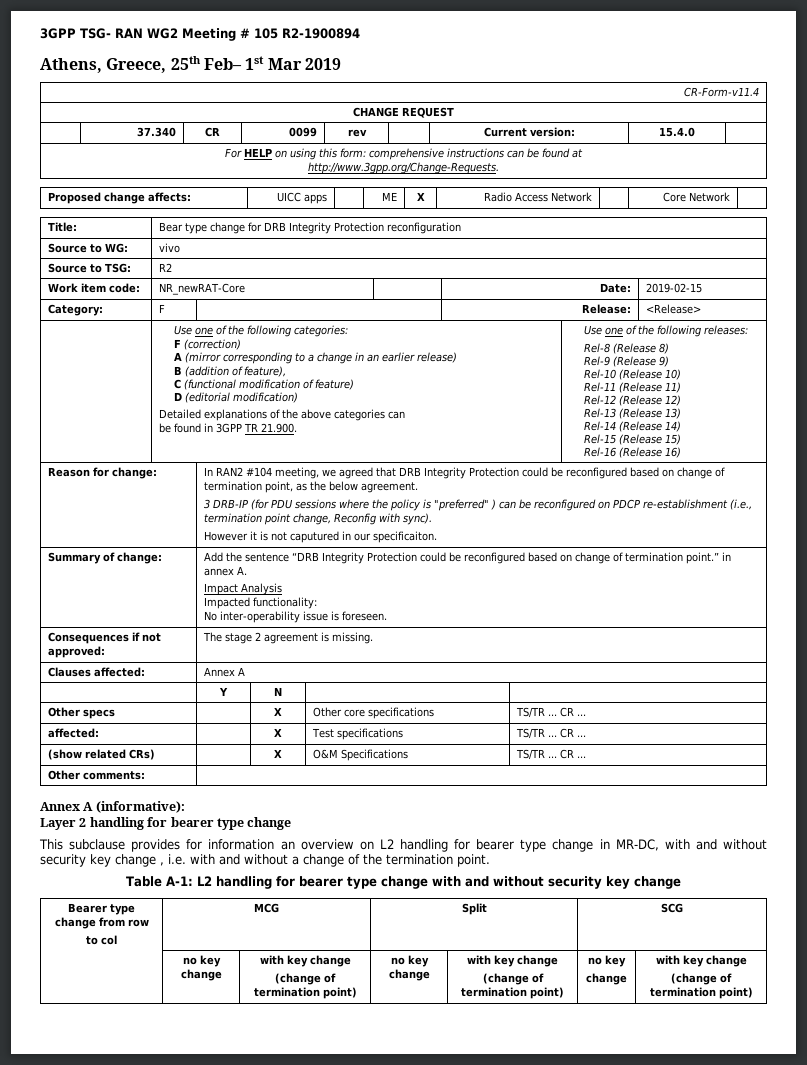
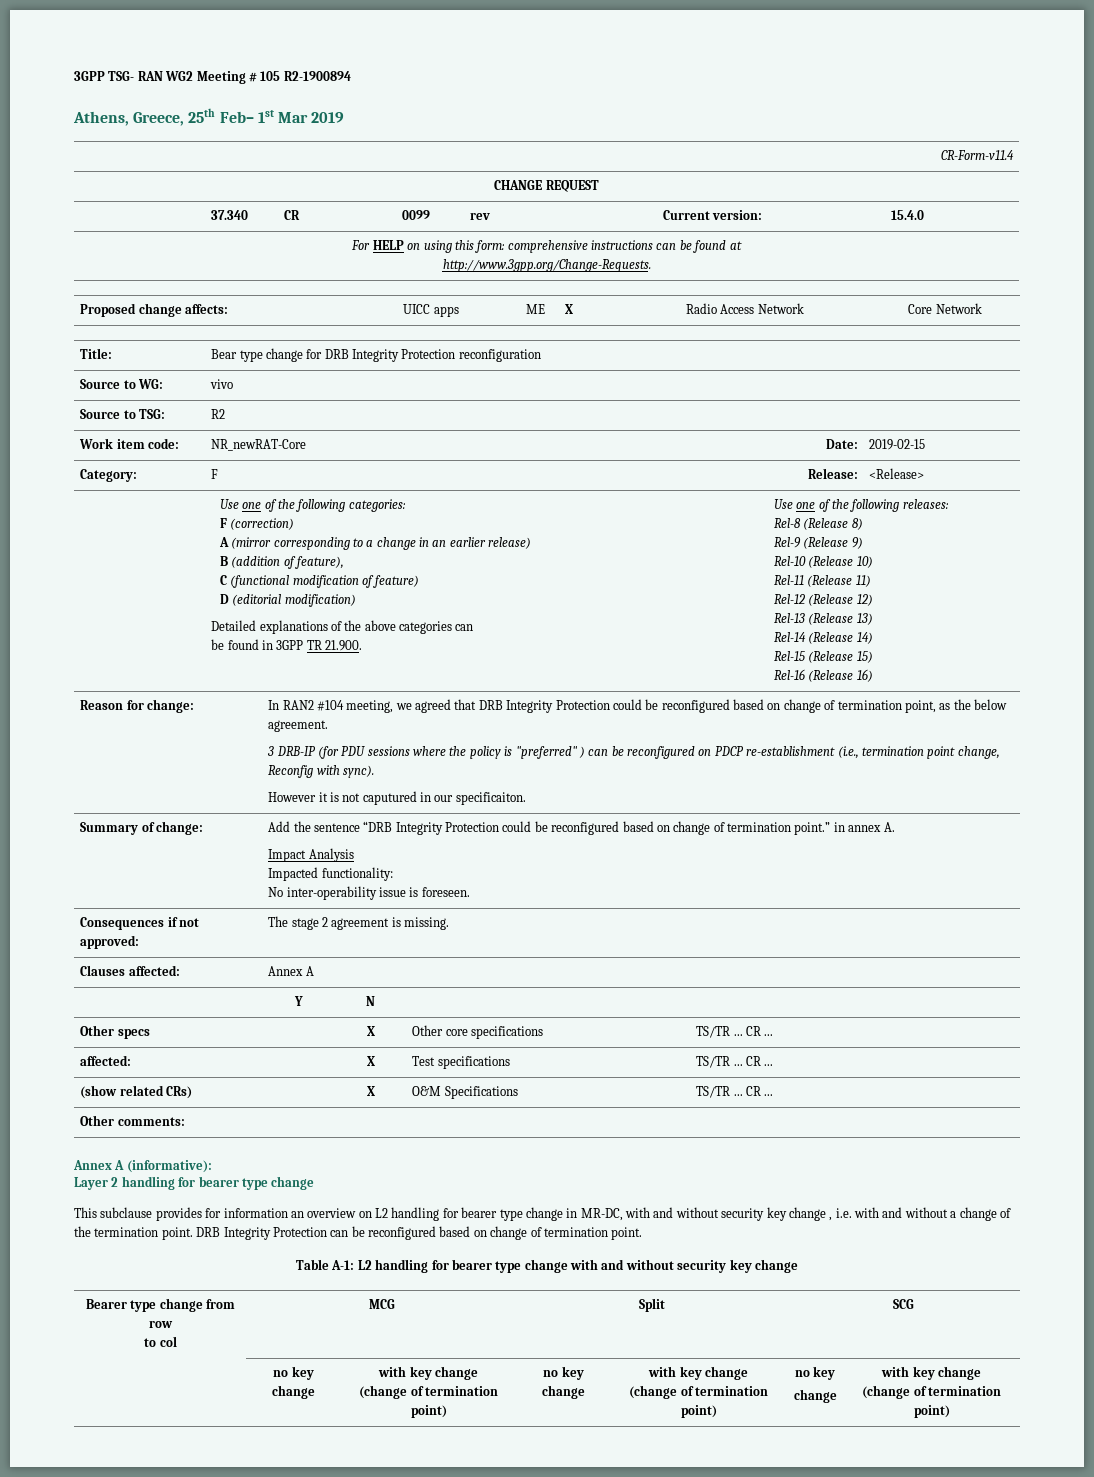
(490, 860) none -> [196,1226,643,1240] DRB Integrity Protection can be reconfigured based on change of termination point.

